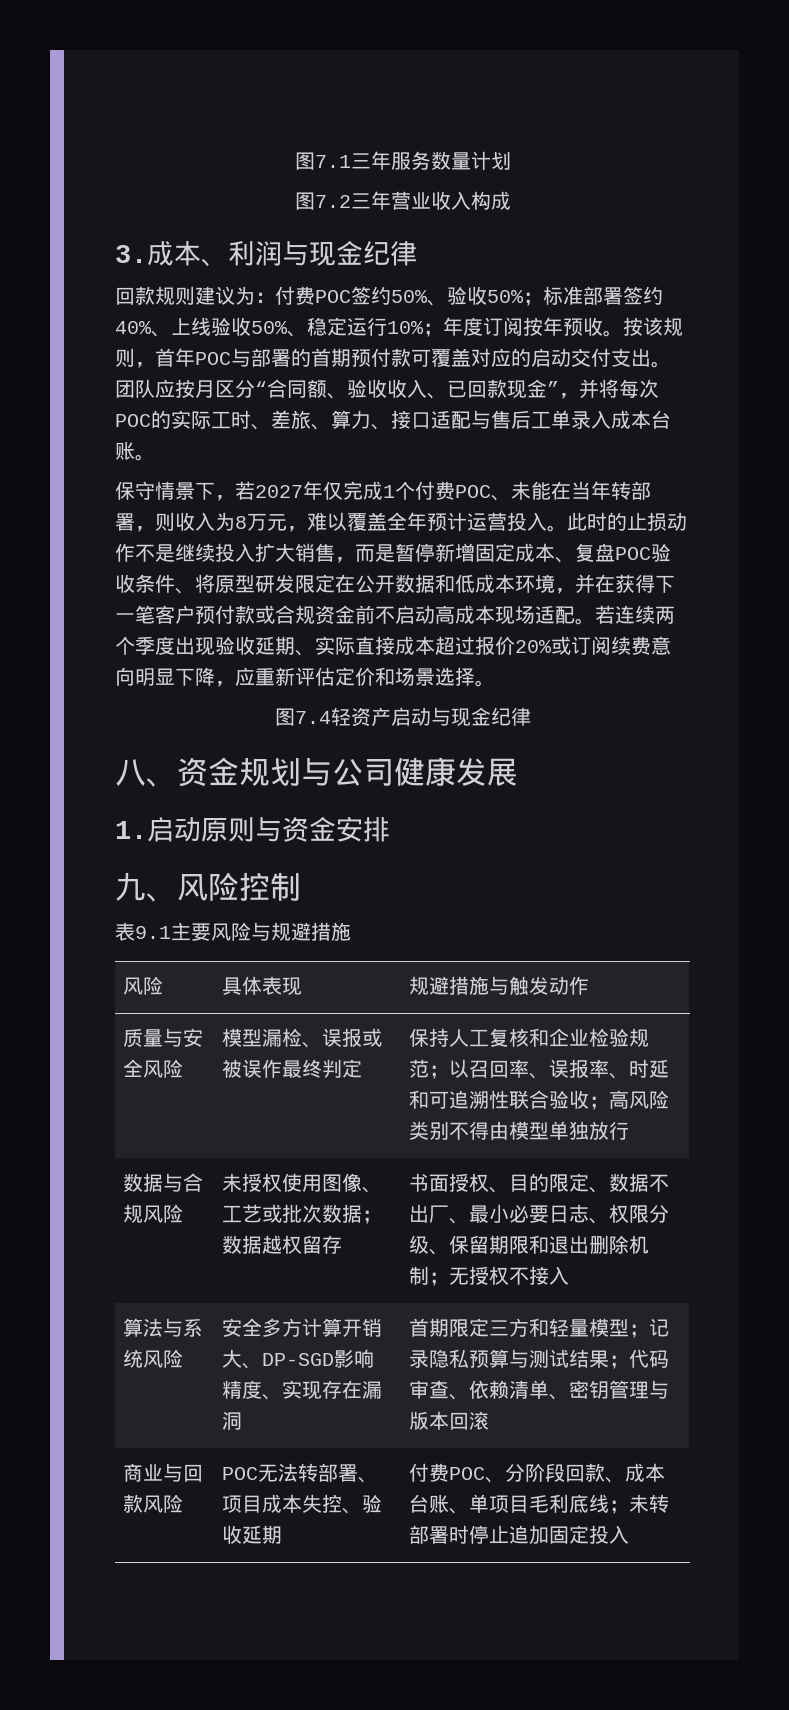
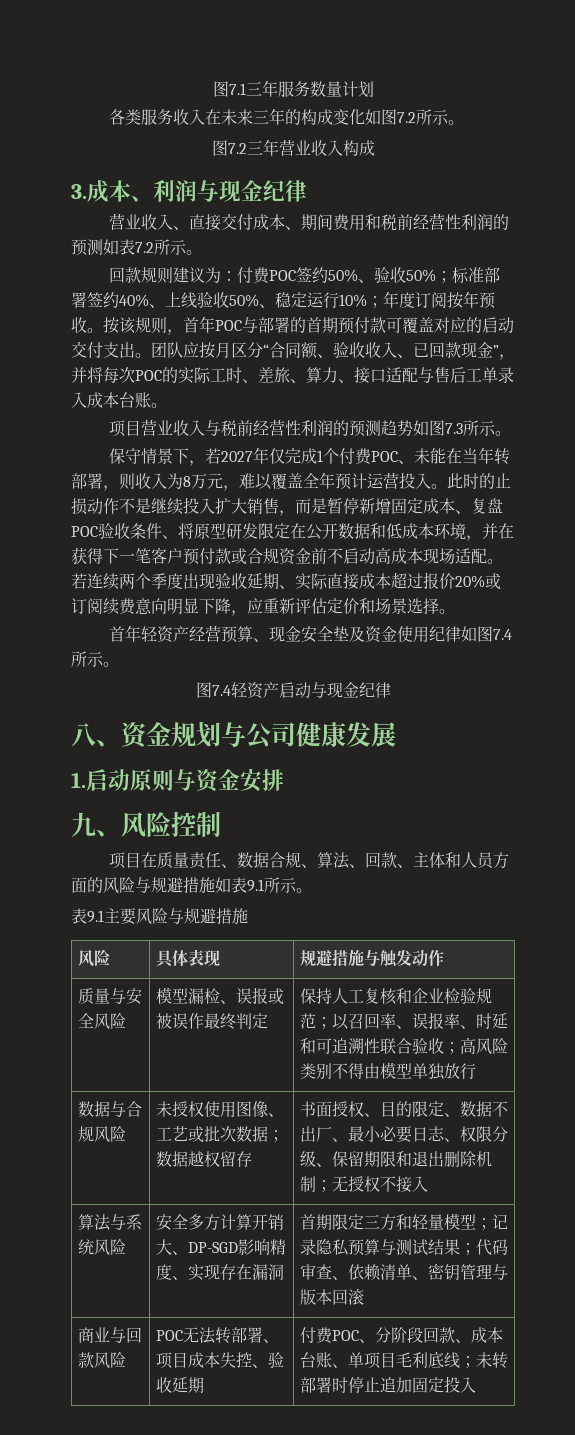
(511, 160) none -> [108,108,464,125] // 各类服务收入在未来三年的构成变化如图7.2所示。
(417, 253) none -> [108,213,509,231] [71,239,202,256] // 营业收入、直接交付成本、期间费用和税前经营性利润的预测如表7.2所示。
(155, 457) none -> [108,419,511,437] // 项目营业收入与税前经营性利润的预测趋势如图7.3所示。
(495, 683) none -> [108,625,512,643] [71,651,119,667] // 首年轻资产经营预算、现金安全垫及资金使用纪律如图7.4所示。
(301, 886) none -> [108,852,509,869] [71,877,312,894] // 项目在质量责任、数据合规、算法、回款、主体和人员方面的风险与规避措施如表9.1所示。

